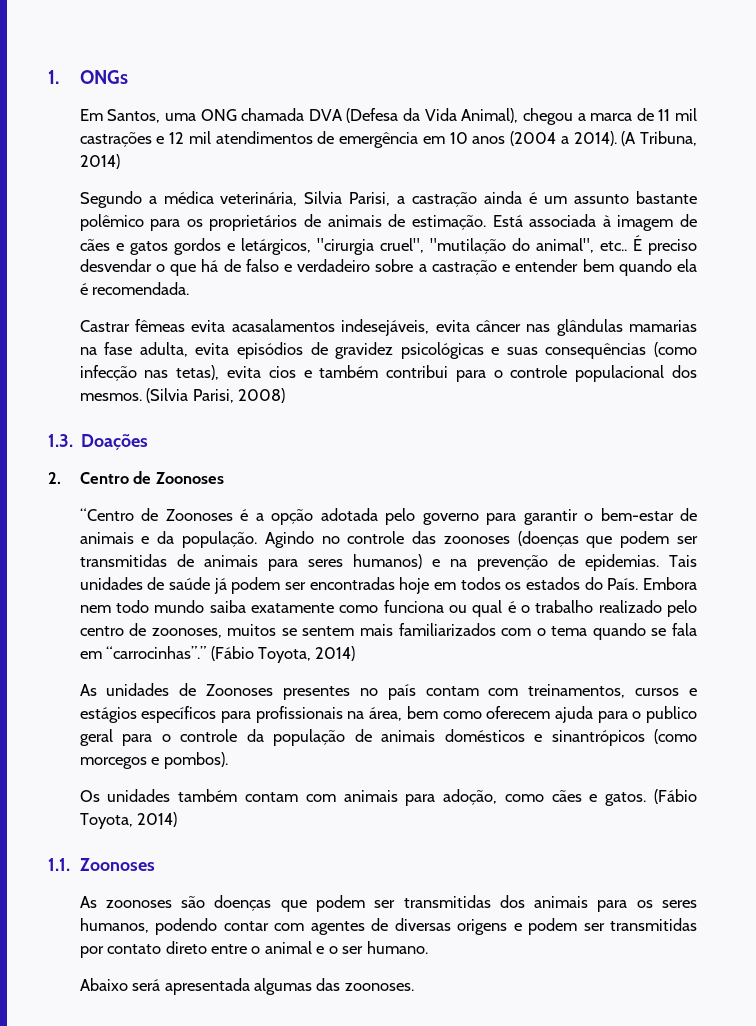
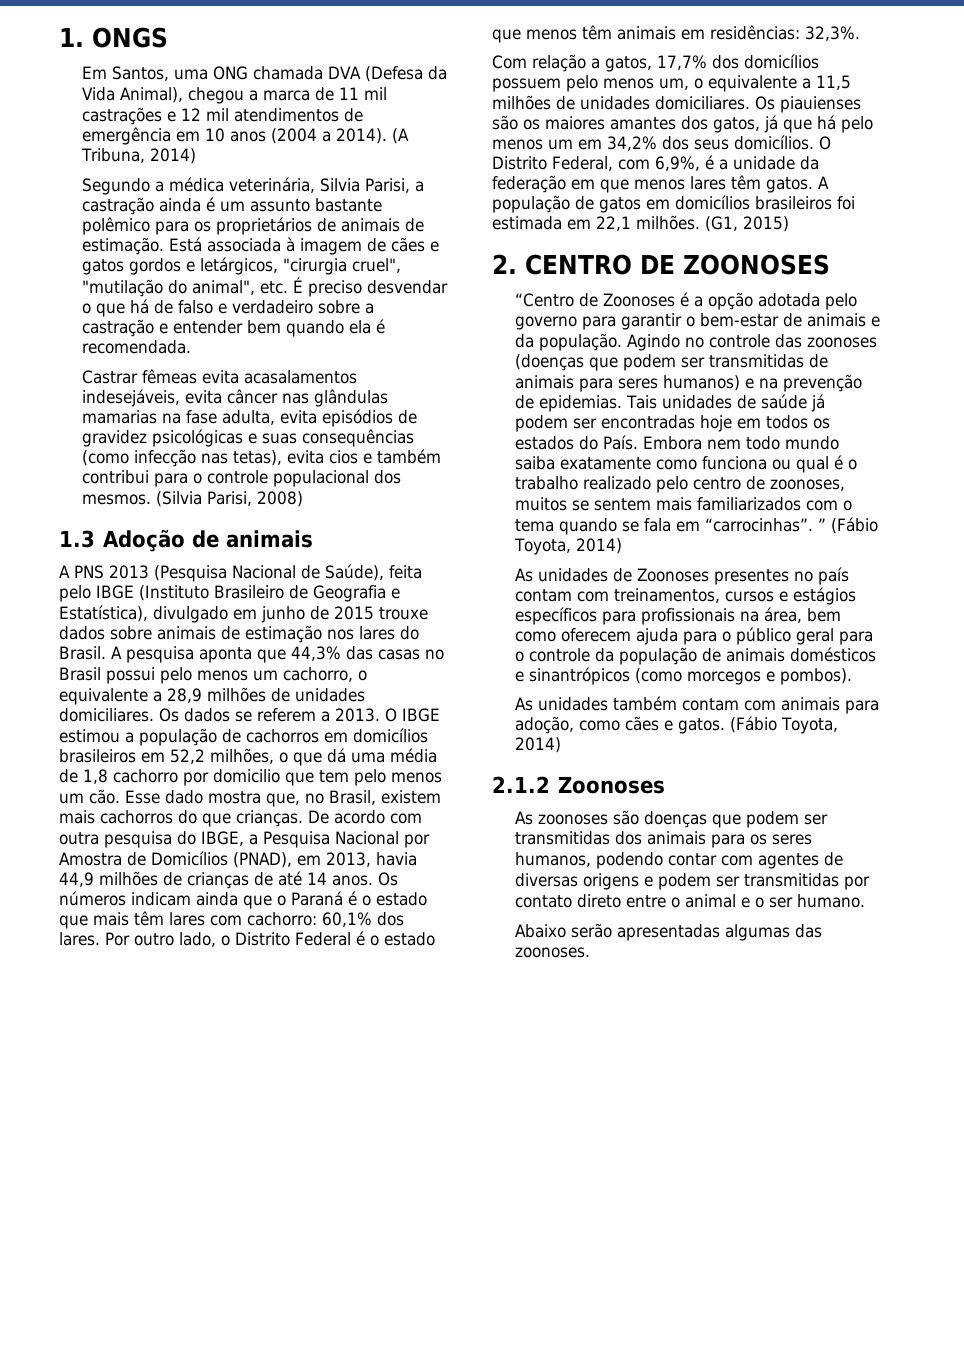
[79,70,128,84] ONGs -> [92,27,169,48] ONGS
[599,241,627,251] etc.. -> [260,281,289,294] etc.
[48,434,149,450] [48,471,224,484] 1.3. Doações // 2. Centro de Zoonoses -> [59,529,314,552] [59,564,422,582] [59,585,400,602] [59,605,428,623] [59,625,419,643] [59,646,444,663] [59,667,367,684] [59,687,365,705] [59,708,440,722] [59,728,428,746] [59,748,437,766] [59,769,442,786] [59,789,441,807] [59,810,422,827] [59,831,430,848] [59,851,417,868] [59,871,398,889] [59,891,427,909] [59,911,404,929] [59,931,435,947] [492,25,860,43] [492,54,819,72] [492,75,851,92] [492,95,861,113] [492,115,873,133] [492,135,831,151] [492,155,819,171] [492,175,829,193] [492,195,855,213] [492,215,789,232] [492,254,831,275] 1.3 Adoção de animais // A PNS 2013 (Pesquisa Nacional de Saúde), feita pelo IBGE (Instituto Brasileiro de Geografia e Estatística), divulgado em junho de 2015 trouxe dados sobre animais de estimação nos lares do Brasil. A pesquisa aponta que 44,3% das casas no Brasil possui pelo menos um cachorro, o equivalente a 28,9 milhões de unidades domiciliares. Os dados se referem a 2013. O IBGE estimou a população de cachorros em domicílios brasileiros em 52,2 milhões, o que dá uma média de 1,8 cachorro por domicilio que tem pelo menos um cão. Esse dado mostra que, no Brasil, existem mais cachorros do que crianças. De acordo com outra pesquisa do IBGE, a Pesquisa Nacional por Amostra de Domicílios (PNAD), em 2013, havia 44,9 milhões de crianças de até 14 anos. Os números indicam ainda que o Paraná é o estado que mais têm lares com cachorro: 60,1% dos lares. Por outro lado, o Distrito Federal é o estado que menos têm animais em residências: 32,3%. // Com relação a gatos, 17,7% dos domicílios possuem pelo menos um, o equivalente a 11,5 milhões de unidades domiciliares. Os piauienses são os maiores amantes dos gatos, já que há pelo menos um em 34,2% dos seus domicílios. O Distrito Federal, com 6,9%, é a unidade da federação em que menos lares têm gatos. A população de gatos em domicílios brasileiros foi estimada em 22,1 milhões. (G1, 2015) // 2. CENTRO DE ZOONOSES
[106,646,207,659] “carrocinhas”.” -> [705,518,827,532] “carrocinhas”. ”
[646,706,697,723] publico -> [736,627,792,645] público
[79,790,100,802] Os -> [515,697,534,711] As
[48,858,70,871] 1.1. -> [492,776,550,793] 2.1.2
[132,978,250,995] será apresentada -> [571,923,721,941] serão apresentadas

